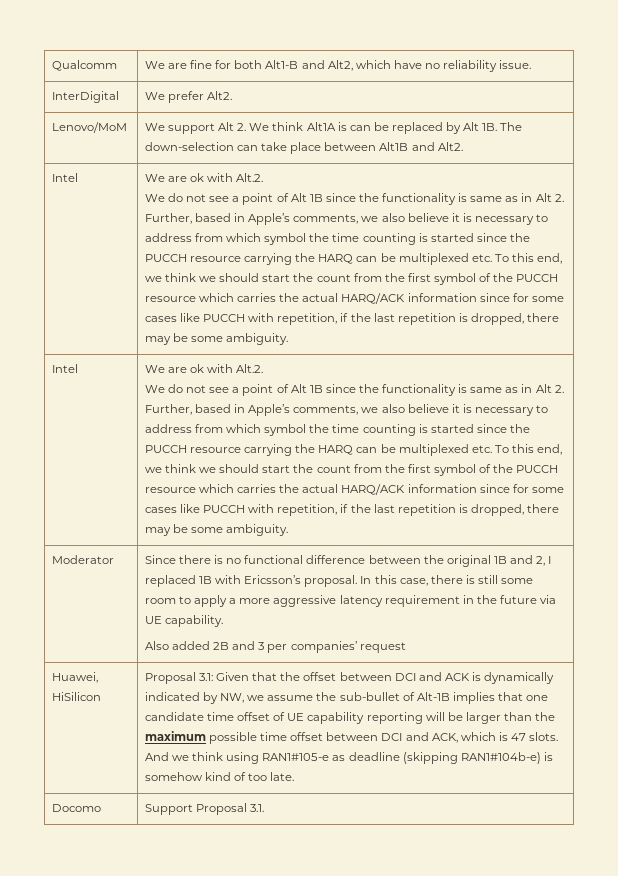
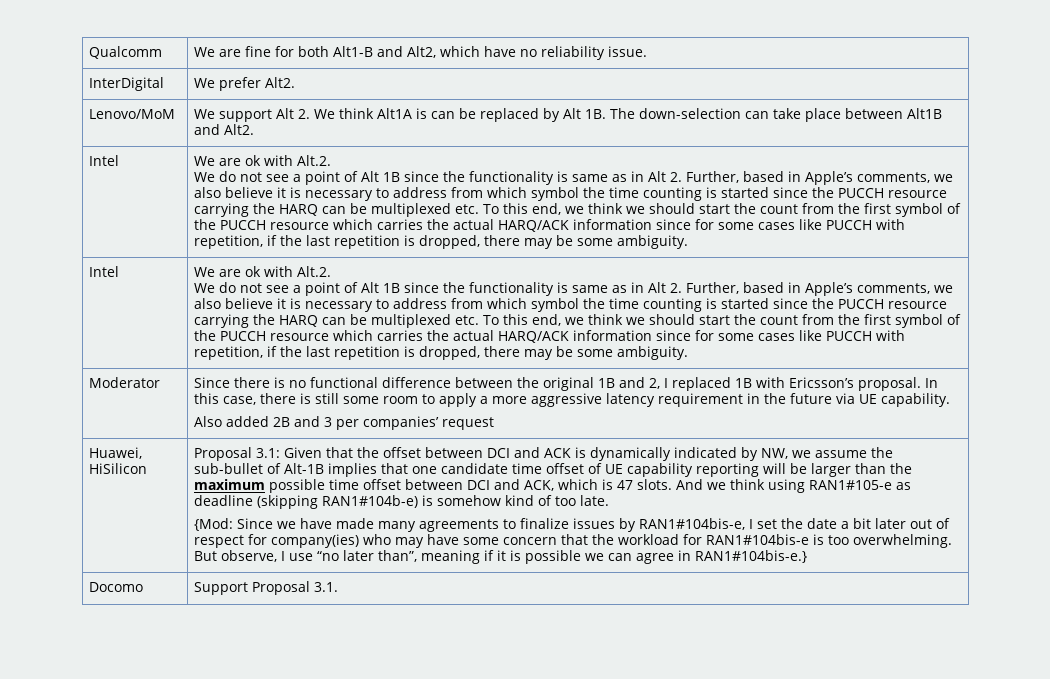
(295, 776) none -> [194,518,951,532] [194,534,953,548] [194,550,808,564] // {Mod: Since we have made many agreements to finalize issues by RAN1#104bis-e, I set the date a bit later out of respect for company(ies) who may have some concern that the workload for RAN1#104bis-e is too overwhelming. But observe, I use “no later than”, meaning if it is possible we can agree in RAN1#104bis-e.}

